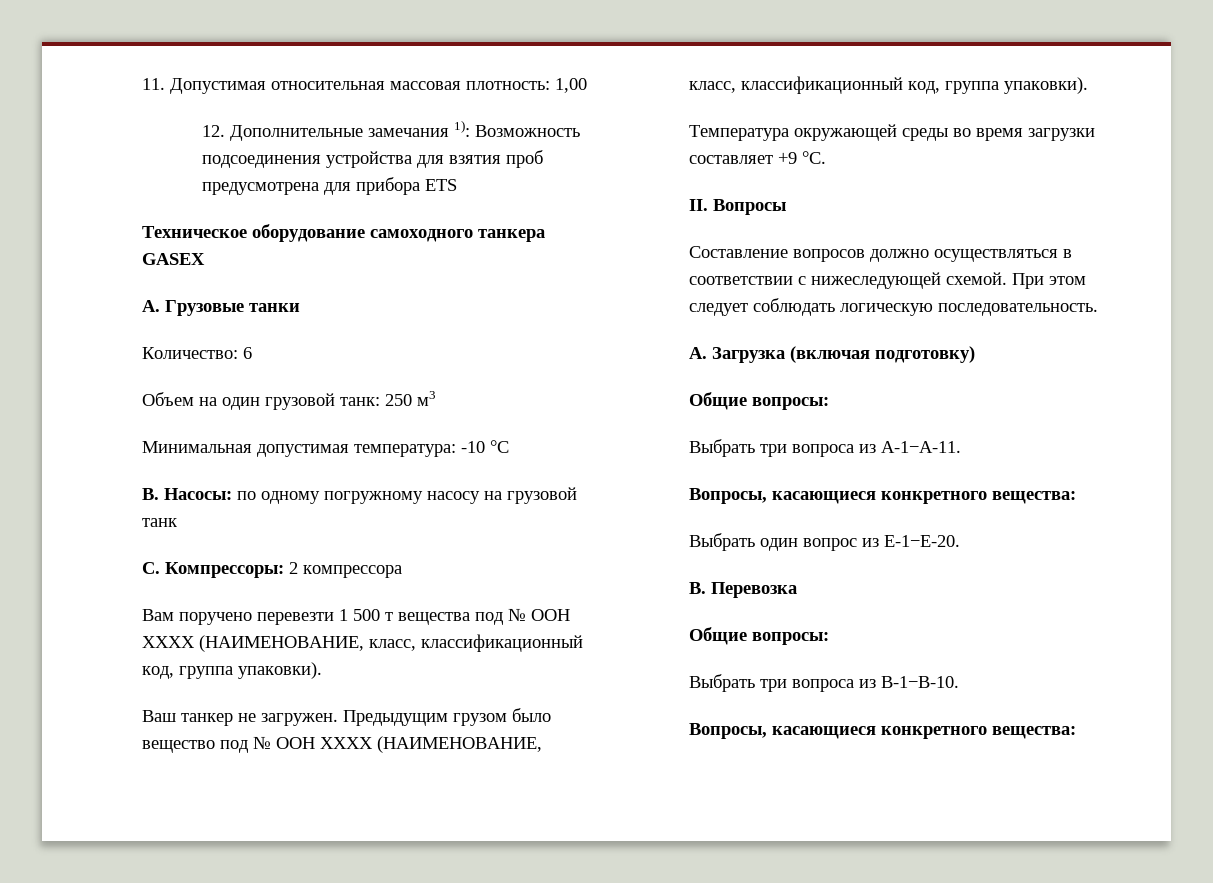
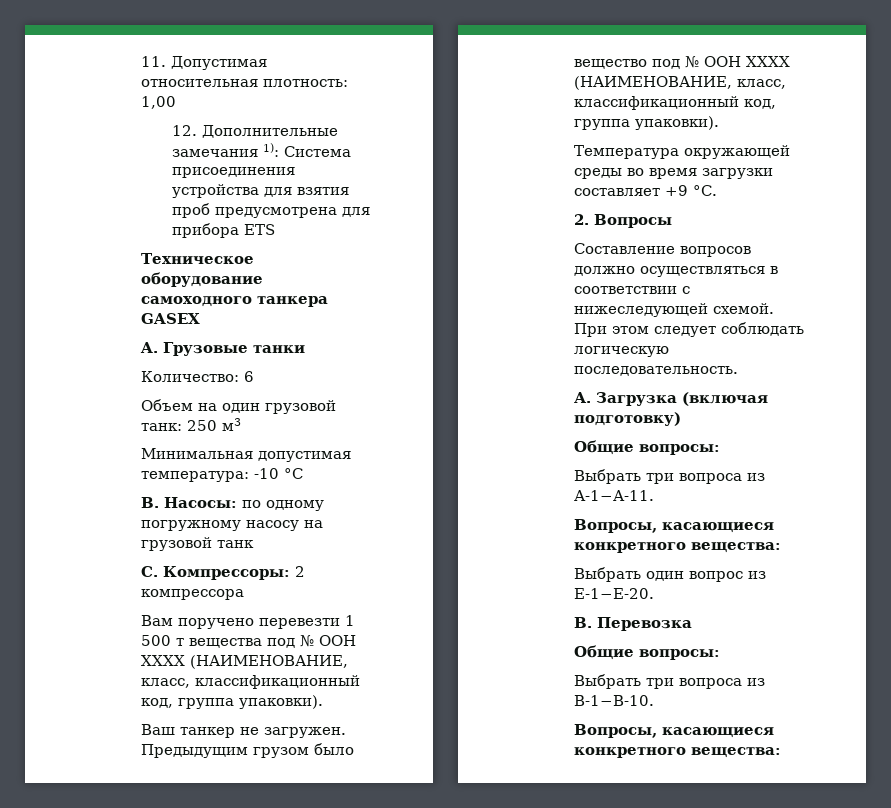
[390,81,462,90] массовая -> (259, 83) none
[474,125,580,137] [201,155,321,168] Возможность подсоединения -> [283,146,351,157] [171,167,295,178] Система присоединения
[689,199,709,211] II. -> [574,214,590,225] 2.

